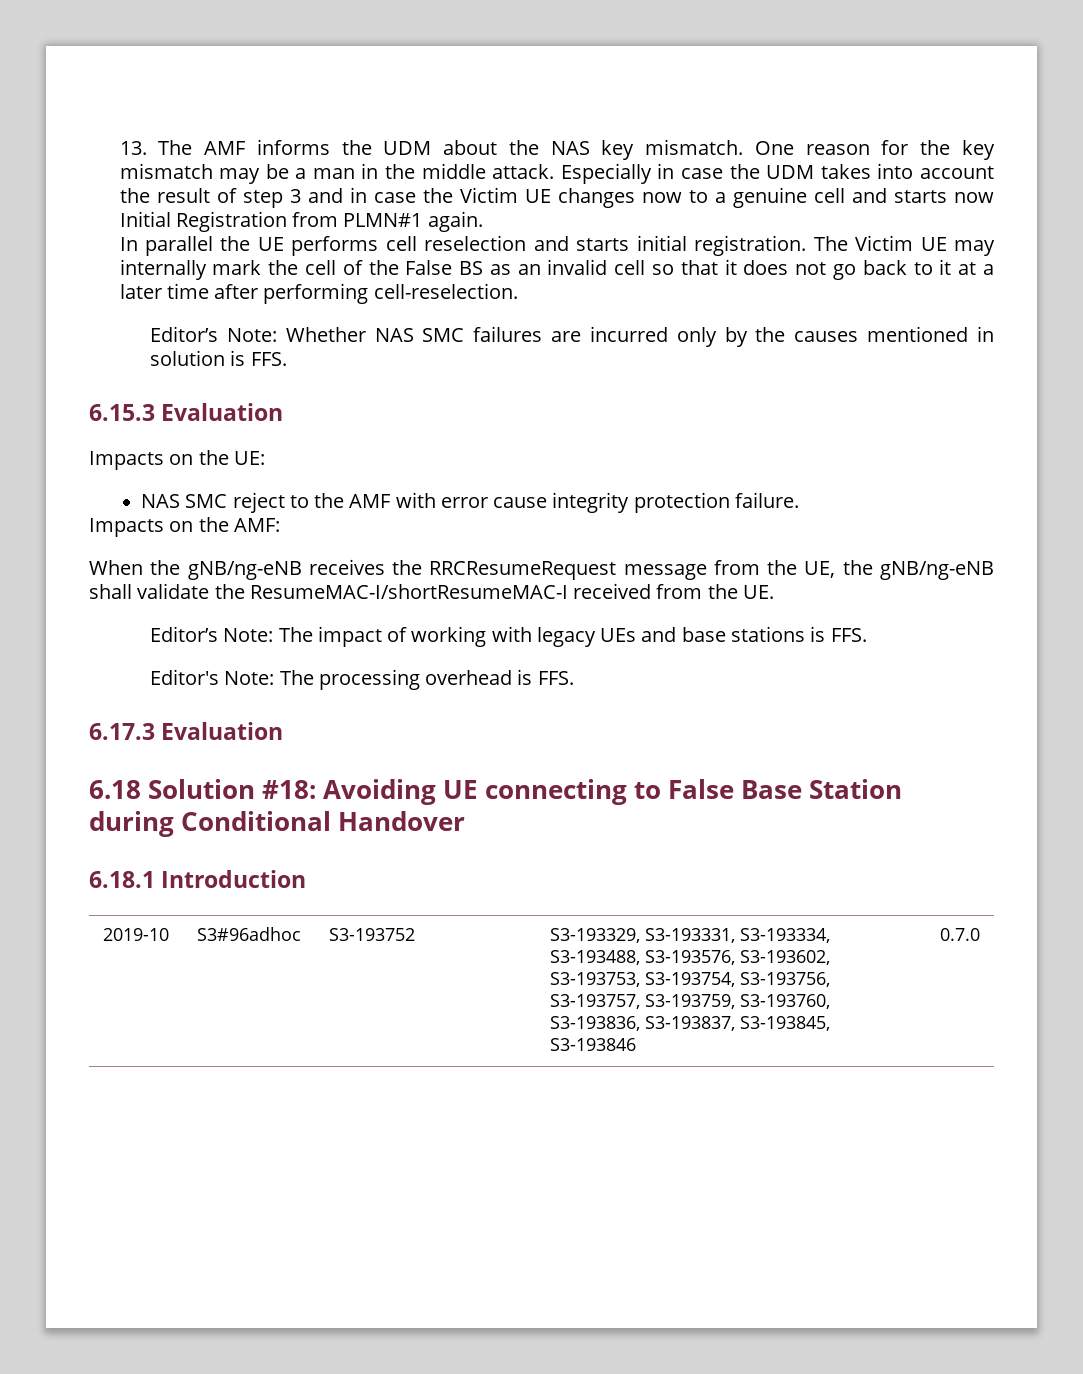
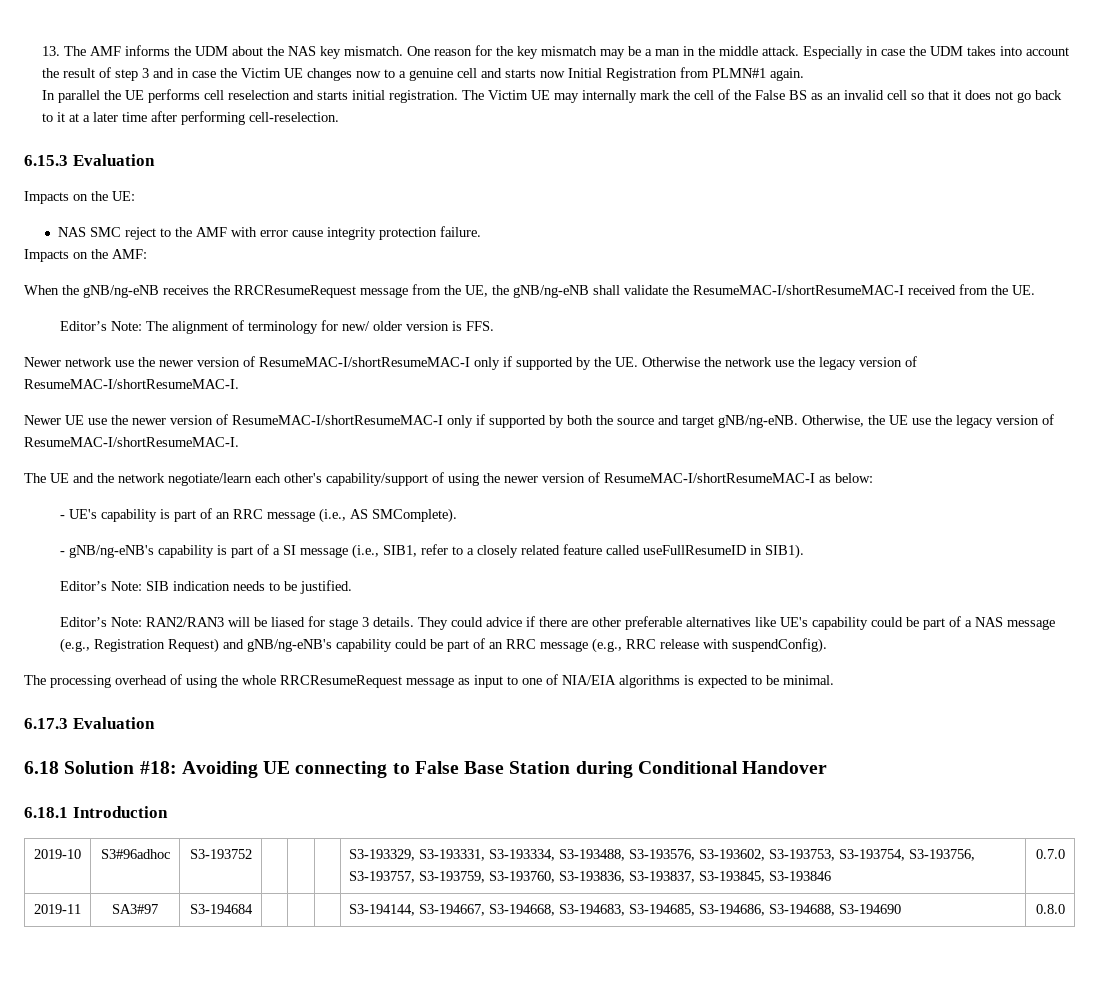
[150,326,995,347] [150,350,287,366] // Editor’s Note: Whether NAS SMC failures are incurred only by the causes mentioned in solution is FFS. -> (339, 117) none
[317,626,867,647] [150,669,574,690] impact of working with legacy UEs and base stations is FFS. // Editor's Note: The processing overhead is FFS. -> [171,320,494,334] [24,356,917,370] [24,379,239,389] [24,414,1054,428] [24,437,239,447] [24,472,873,486] [59,508,457,523] [59,544,804,559] [59,580,352,594] [59,616,1055,630] [59,638,827,653] [24,674,834,688] alignment of terminology for new/ older version is FFS. // Newer network use the newer version of ResumeMAC-I/shortResumeMAC-I only if supported by the UE. Otherwise the network use the legacy version of ResumeMAC-I/shortResumeMAC-I. // Newer UE use the newer version of ResumeMAC-I/shortResumeMAC-I only if supported by both the source and target gNB/ng-eNB. Otherwise, the UE use the legacy version of ResumeMAC-I/shortResumeMAC-I. // The UE and the network negotiate/learn each other's capability/support of using the newer version of ResumeMAC-I/shortResumeMAC-I as below: // - UE's capability is part of an RRC message (i.e., AS SMComplete). // - gNB/ng-eNB's capability is part of a SI message (i.e., SIB1, refer to a closely related feature called useFullResumeID in SIB1). // Editor’s Note: SIB indication needs to be justified. // Editor’s Note: RAN2/RAN3 will be liased for stage 3 details. They could advice if there are other preferable alternatives like UE's capability could be part of a NAS message (e.g., Registration Request) and gNB/ng-eNB's capability could be part of an RRC message (e.g., RRC release with suspendConfig). // The processing overhead of using the whole RRCResumeRequest message as input to one of NIA/EIA algorithms is expected to be minimal.
(980, 934) none -> [34,904,81,914] [112,904,158,914] [189,904,253,914] [349,904,902,916] [1035,904,1065,914] // 2019-11 | SA3#97 | S3-194684 | | | | S3-194144, S3-194667, S3-194668, S3-194683, S3-194685, S3-194686, S3-194688, S3-194690 | 0.8.0

